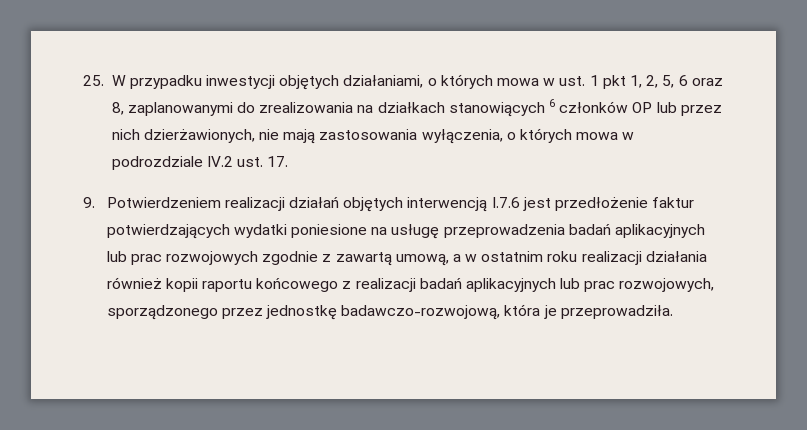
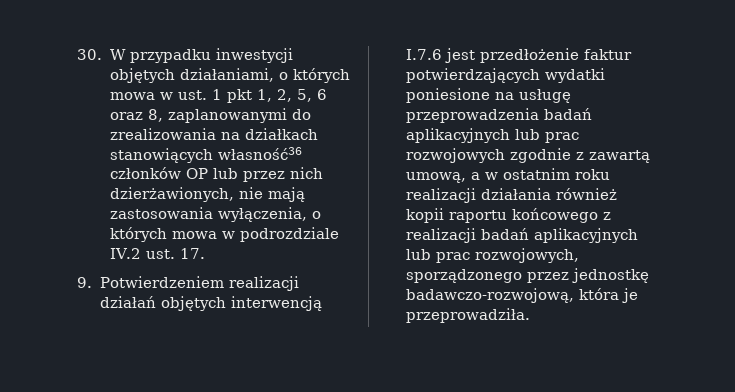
[83,75,104,86] 25. -> [77,49,102,60] 30.
[549,99,556,107] 6 -> [217,147,302,160] własność36

